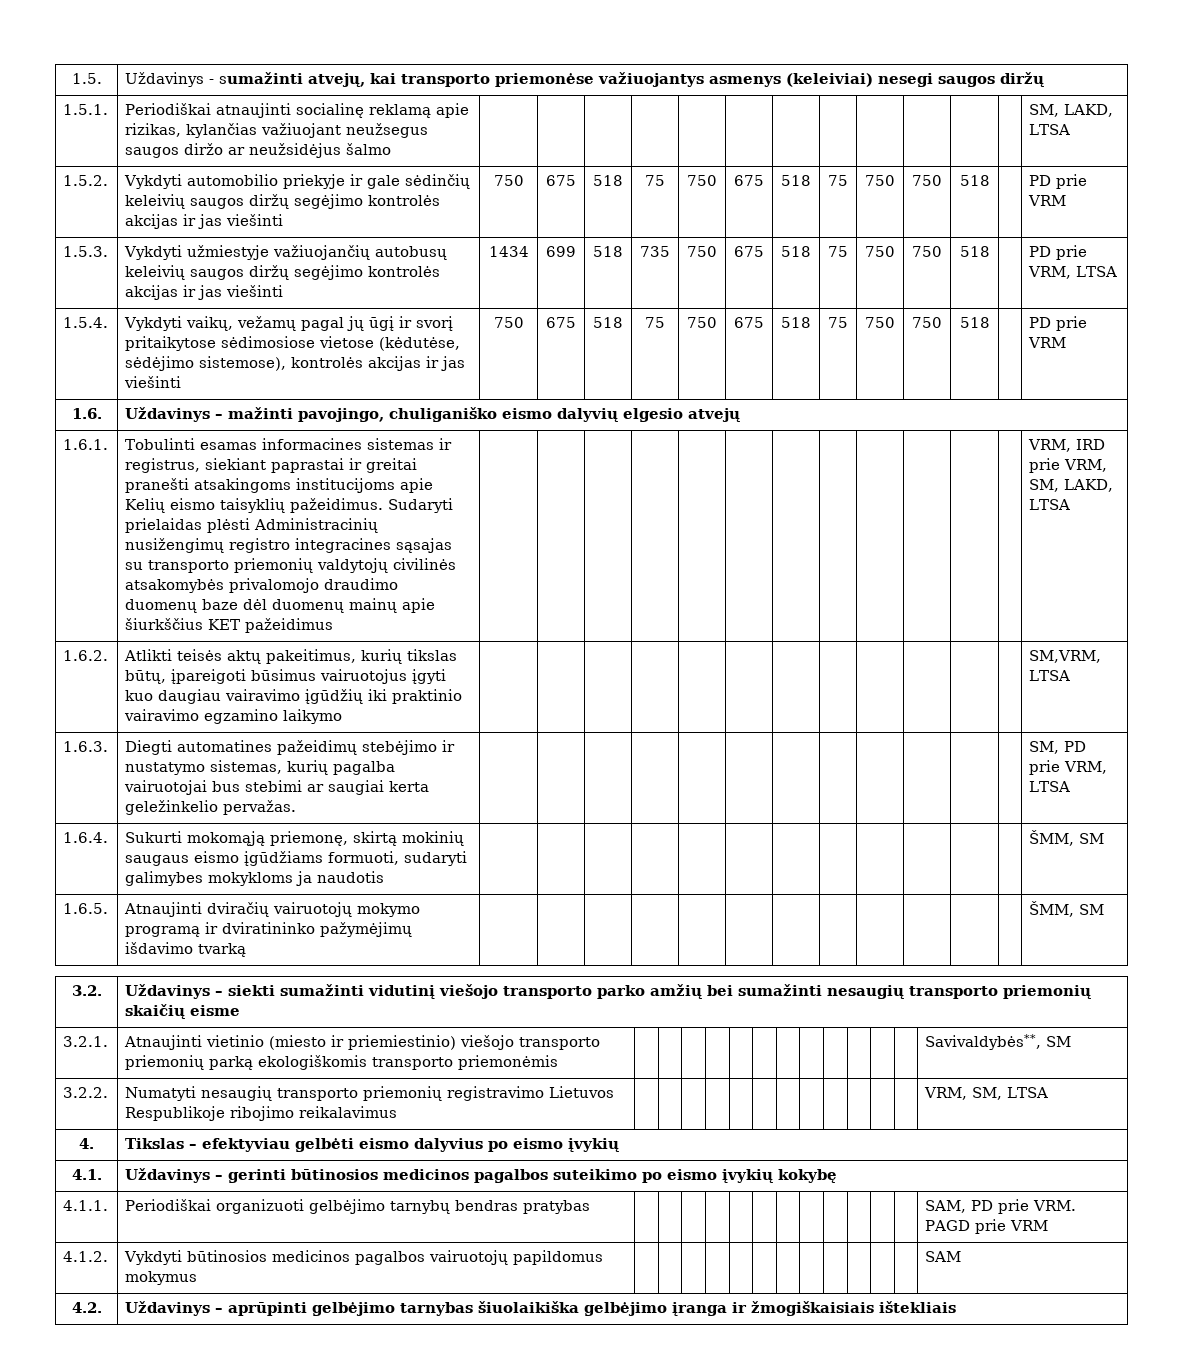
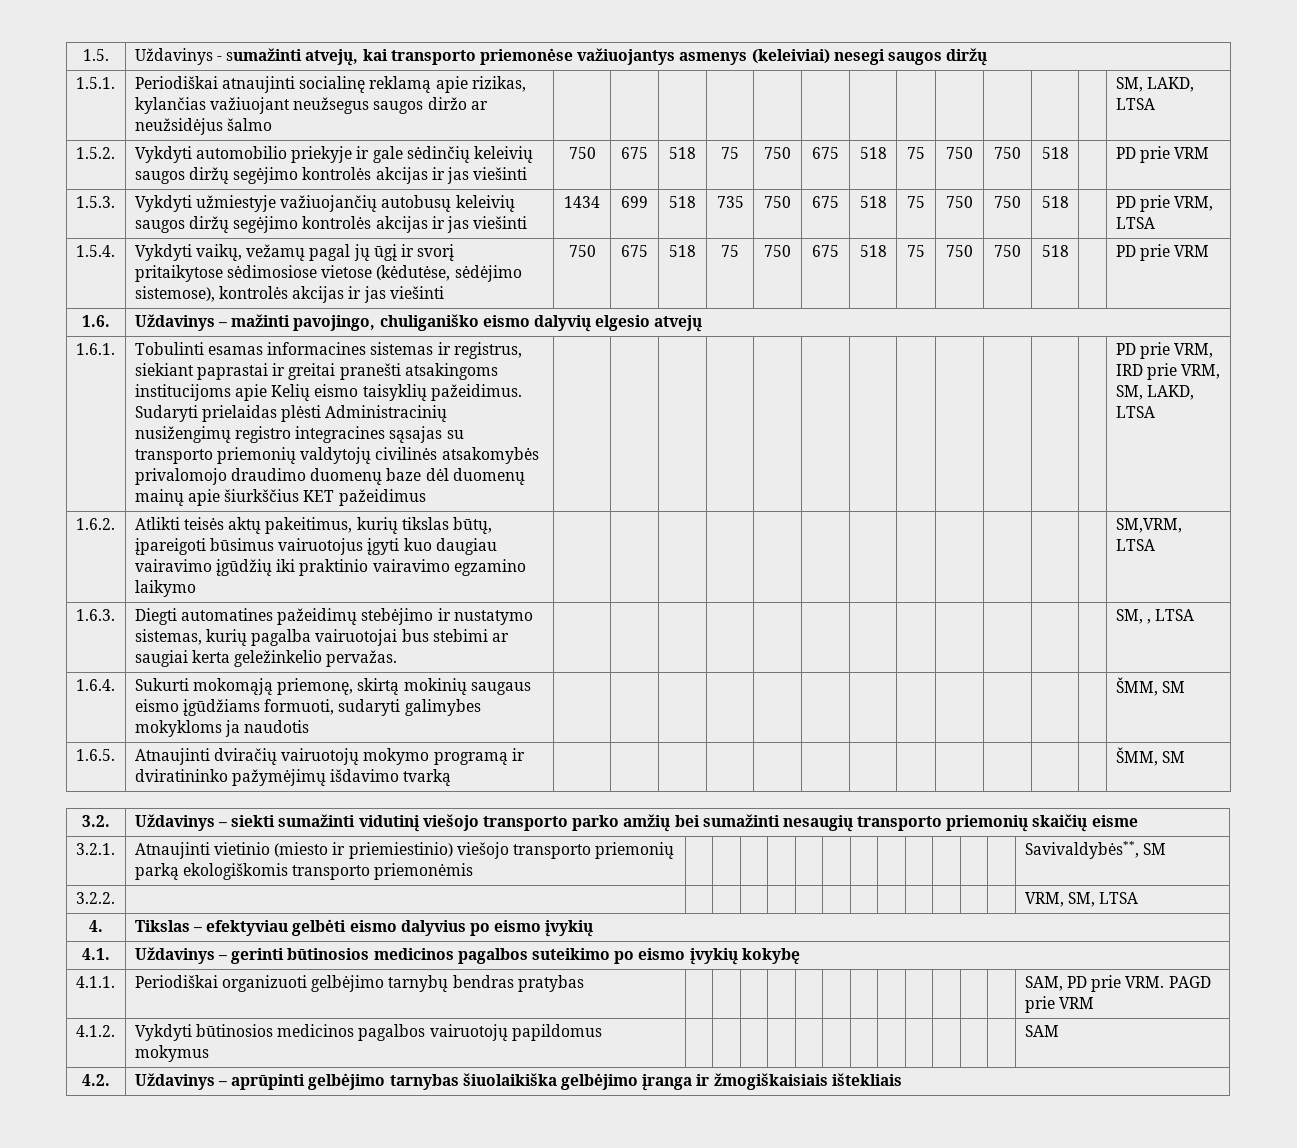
(334, 625) none -> [1115,342,1171,359] PD prie
[1064,741,1087,752] [1029,760,1108,775] PD prie VRM, -> [1147,619,1152,624] ,
[125,1086,615,1101] [125,1106,398,1121] Numatyti nesaugių transporto priemonių registravimo Lietuvos Respublikoje ribojimo reikalavimus -> (115, 898) none

